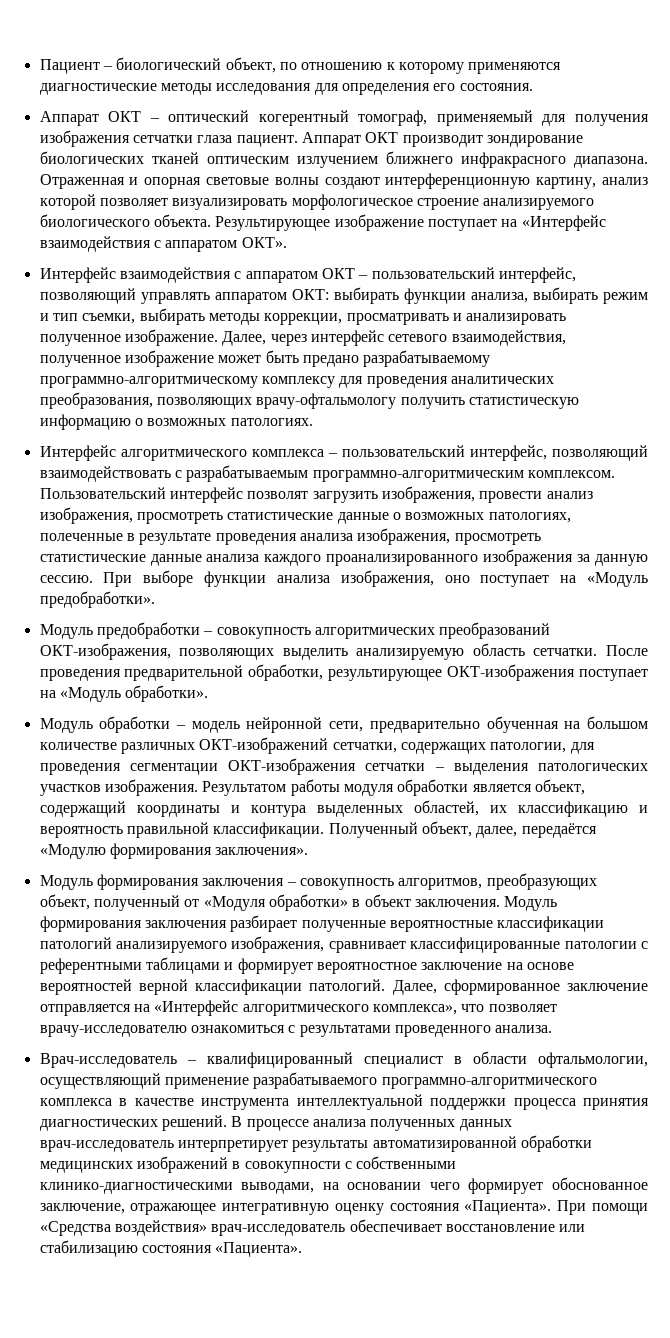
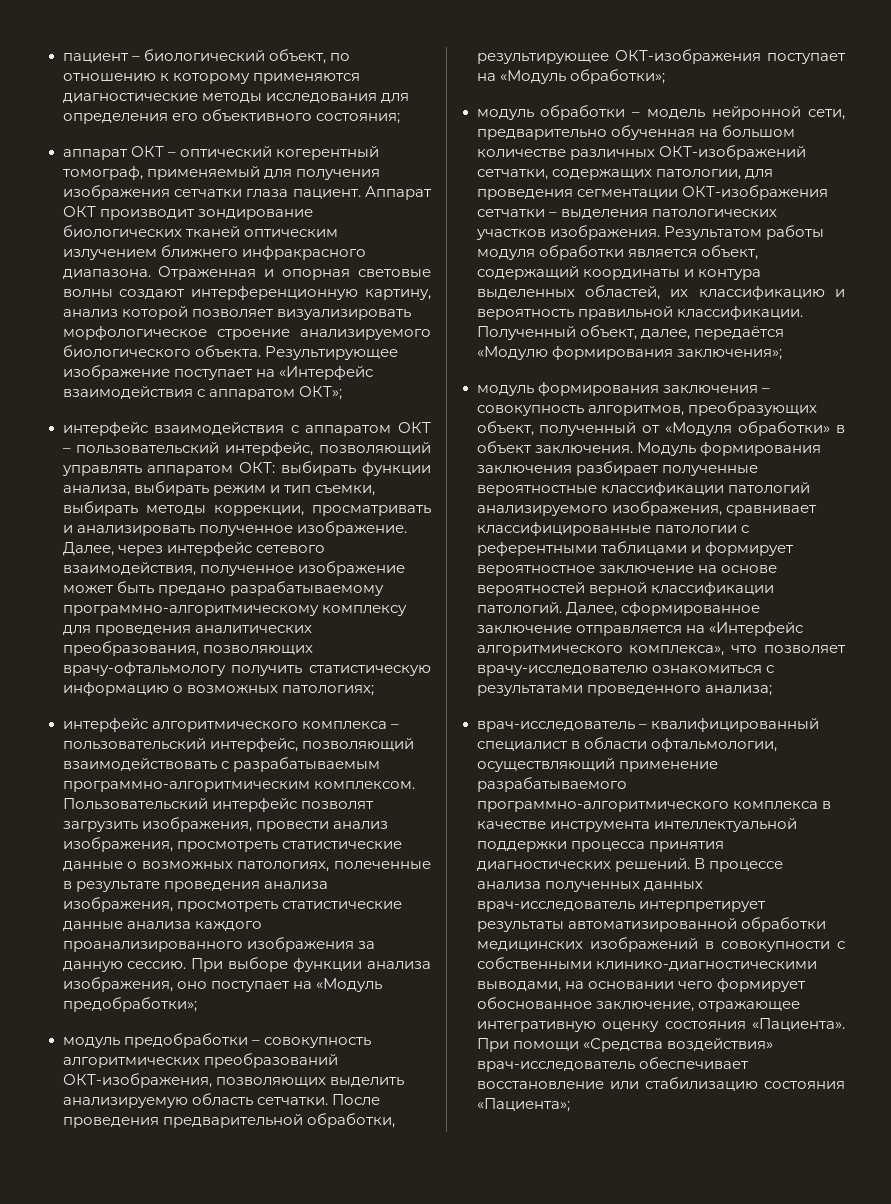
[39,59,100,74] Пациент -> [62,53,129,63] пациент
[459,83,533,91] [39,111,99,126] состояния. // Аппарат -> [201,109,400,124] [62,149,128,160] объективного состояния; // аппарат
[241,237,287,248] [39,267,116,283] ОКТ». // Интерфейс -> [298,386,342,400] [62,422,148,436] ОКТ»; // интерфейс
[230,418,313,426] [39,445,116,461] патологиях. // Интерфейс -> [281,685,374,696] [62,718,148,732] патологиях; // интерфейс
[39,591,155,608] [39,624,93,639] предобработки». // Модуль -> [62,997,197,1012] [62,1037,120,1048] предобработки»; // модуль
[125,685,209,702] [39,718,93,733] обработки». // Модуль -> [569,69,665,84] [476,109,534,120] обработки»; // модуль
[215,847,309,855] [39,875,93,890] заключения». // Модуль -> [676,349,782,360] [476,385,534,396] заключения»; // модуль
[495,1025,553,1033] [39,1053,177,1068] анализа. // Врач-исследователь -> [704,685,772,696] [476,721,635,732] анализа; // врач-исследователь
[215,1242,303,1257] «Пациента». -> [476,1098,570,1112] «Пациента»;

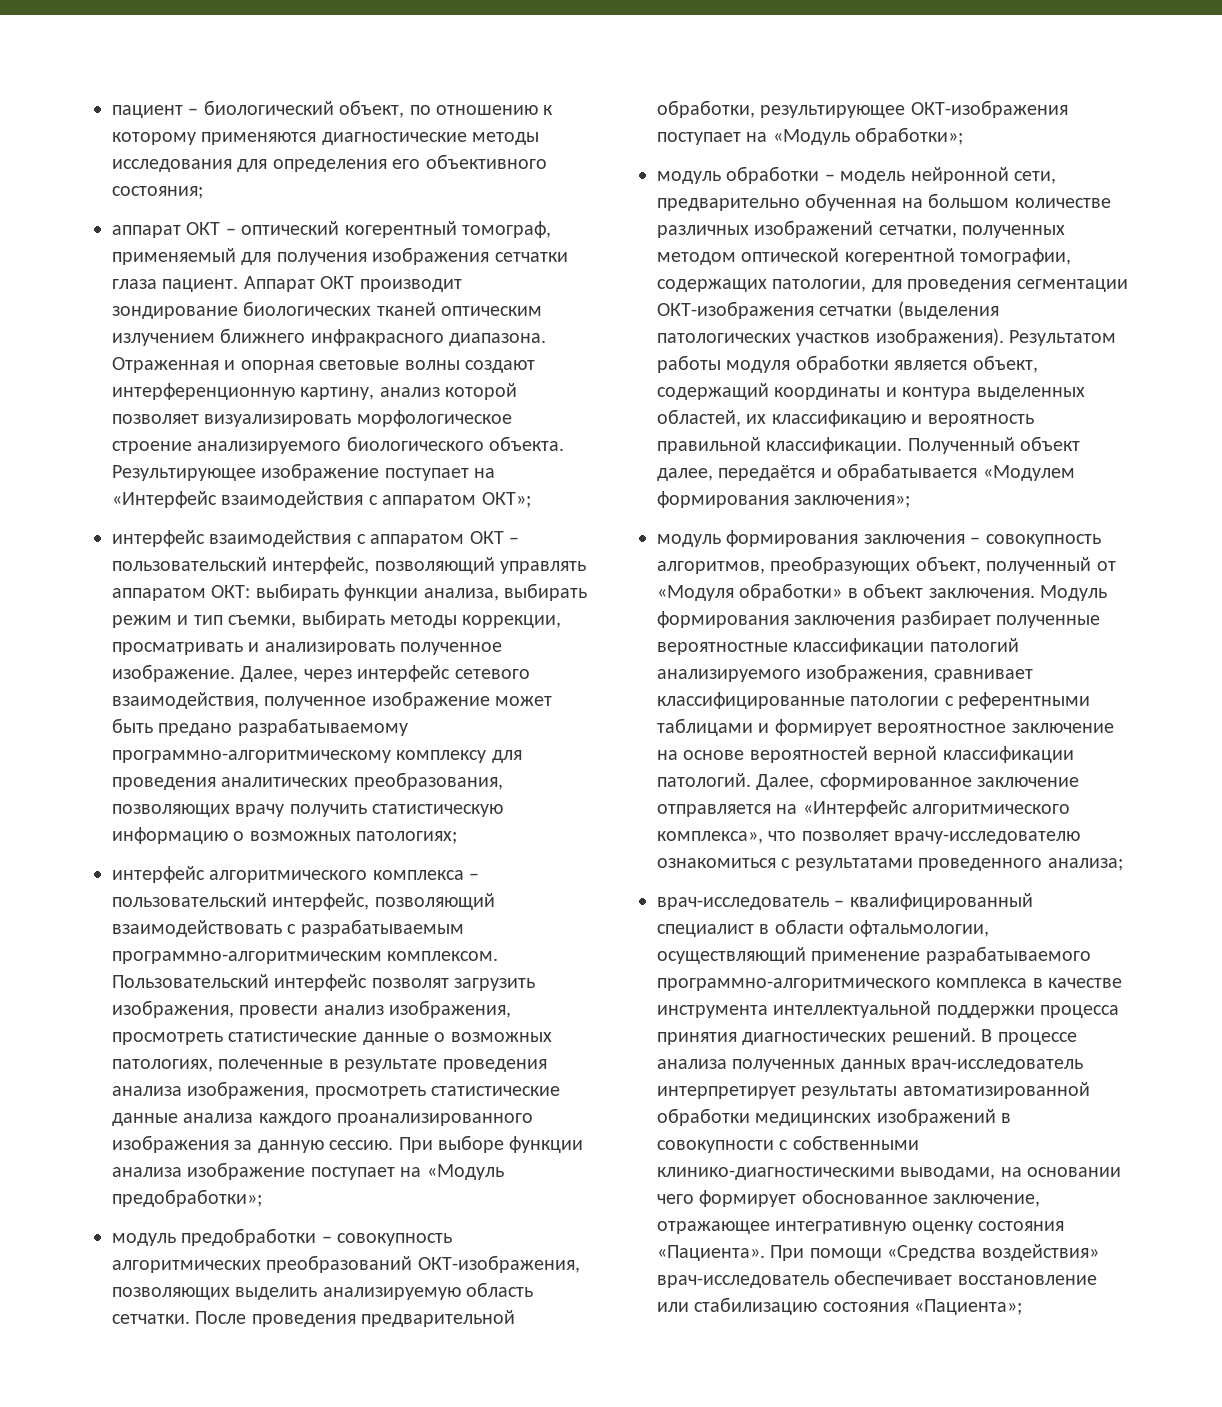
[62,662,226,676] врачу-офтальмологу -> [235,804,285,817] врачу
[62,977,207,992] изображения, оно -> [187,1162,306,1180] изображение
[658,145,806,160] [476,169,548,180] ОКТ-изображений сетчатки, -> [754,220,1066,238] [657,248,1072,265] изображений сетчатки, полученных методом оптической когерентной томографии,
[548,209,648,219] – выделения -> [897,301,999,319] (выделения
[549,225,660,240] изображения. -> [875,328,1004,346] изображения).
[579,325,637,340] объект, -> [1020,436,1081,451] объект
[476,346,548,360] «Модулю -> [820,463,1075,481] и обрабатывается «Модулем

